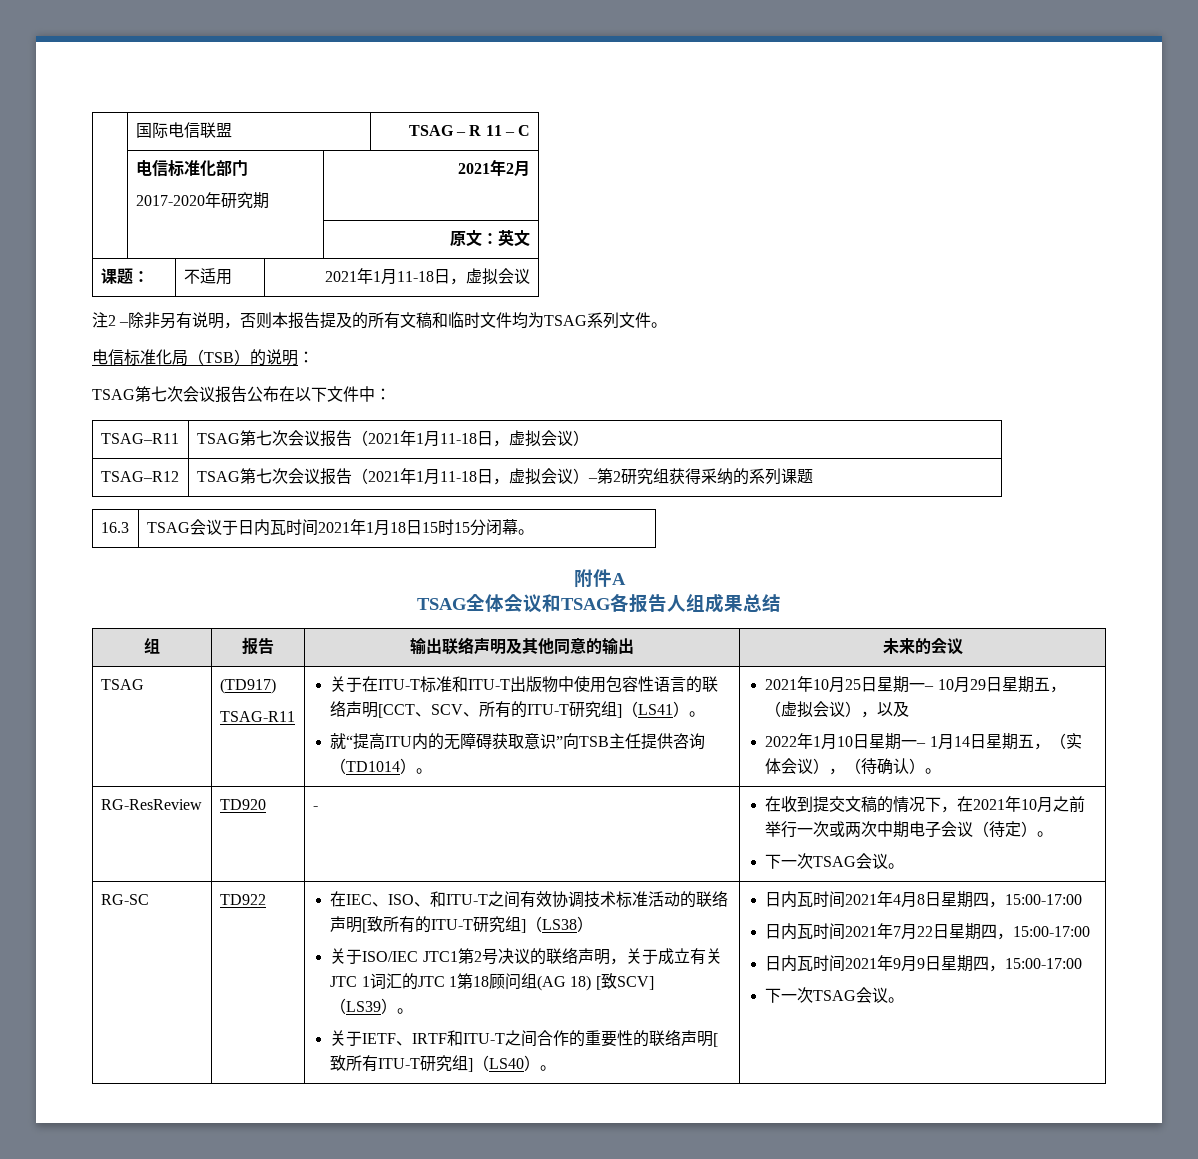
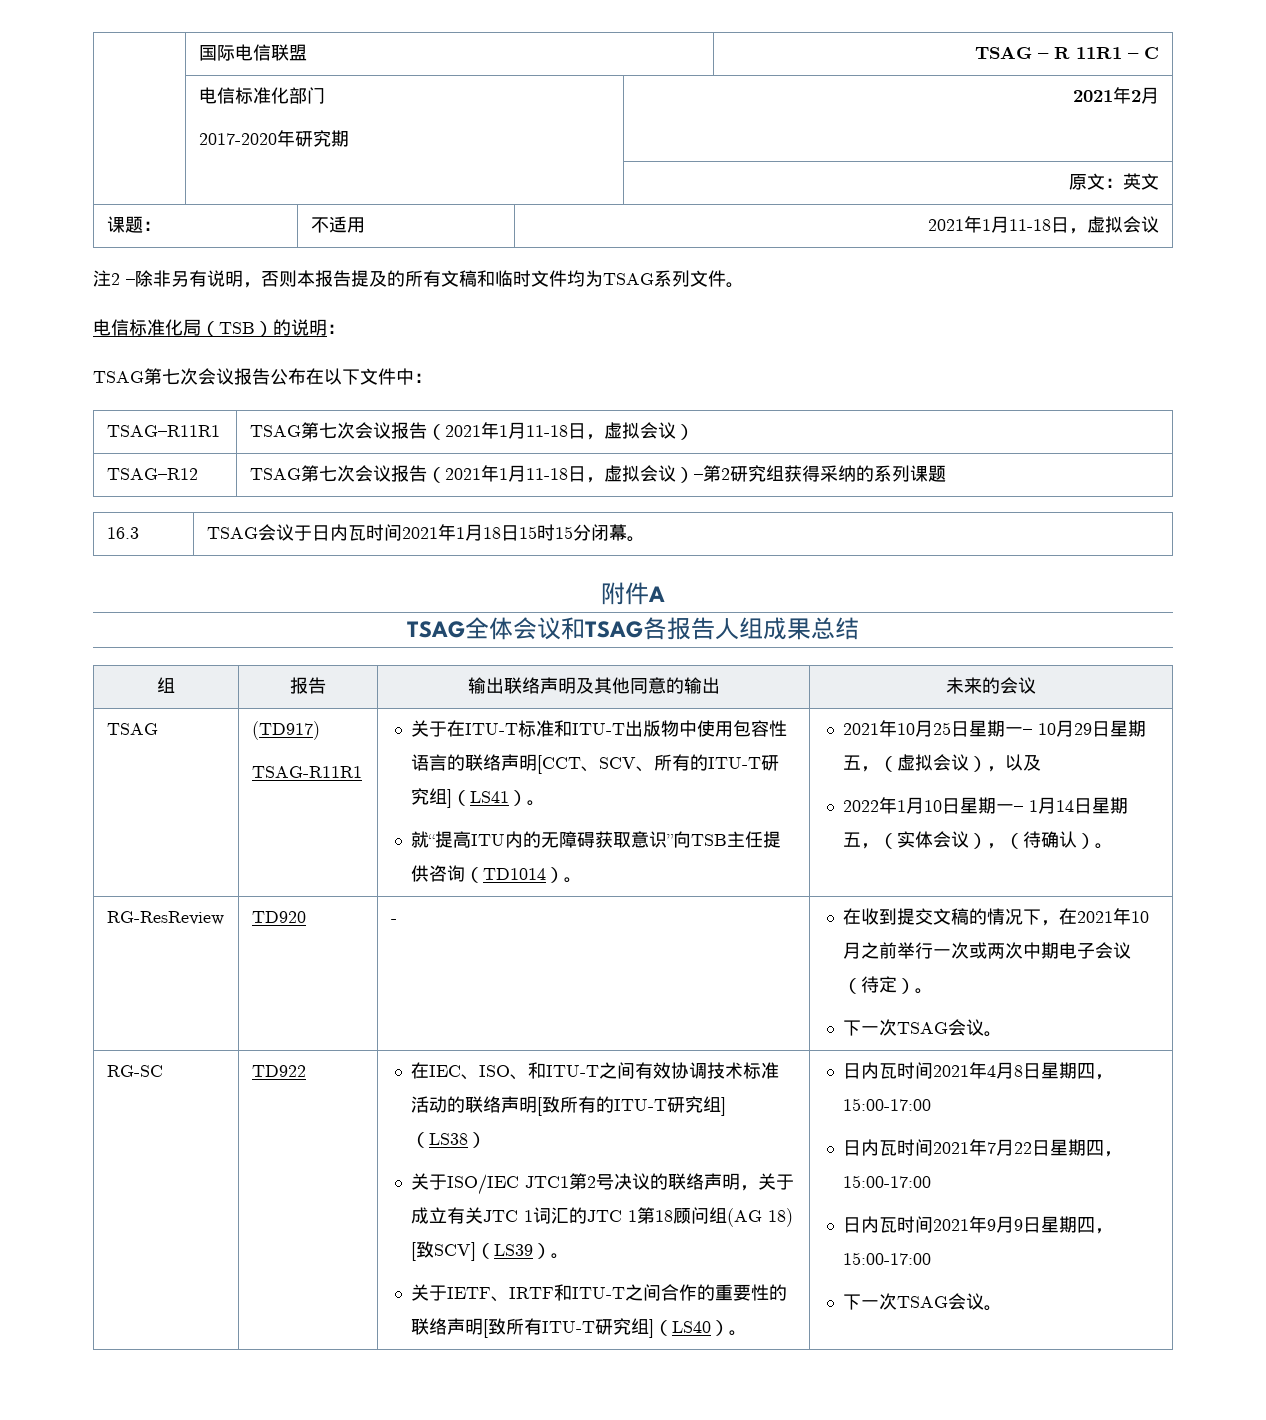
[485,125,502,136] 11 -> [1076,47,1123,59] 11R1
[100,433,179,444] TSAG–R11 -> [106,425,220,437] TSAG–R11R1
[219,711,295,722] TSAG-R11 -> [251,766,362,778] TSAG-R11R1

